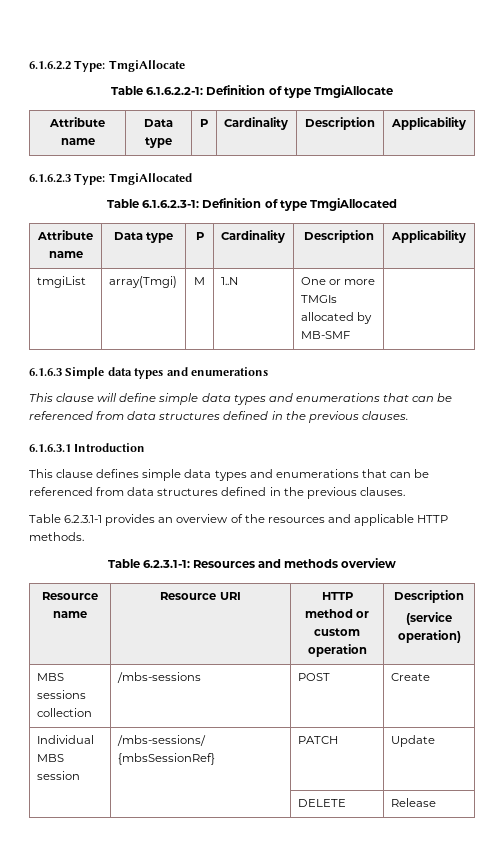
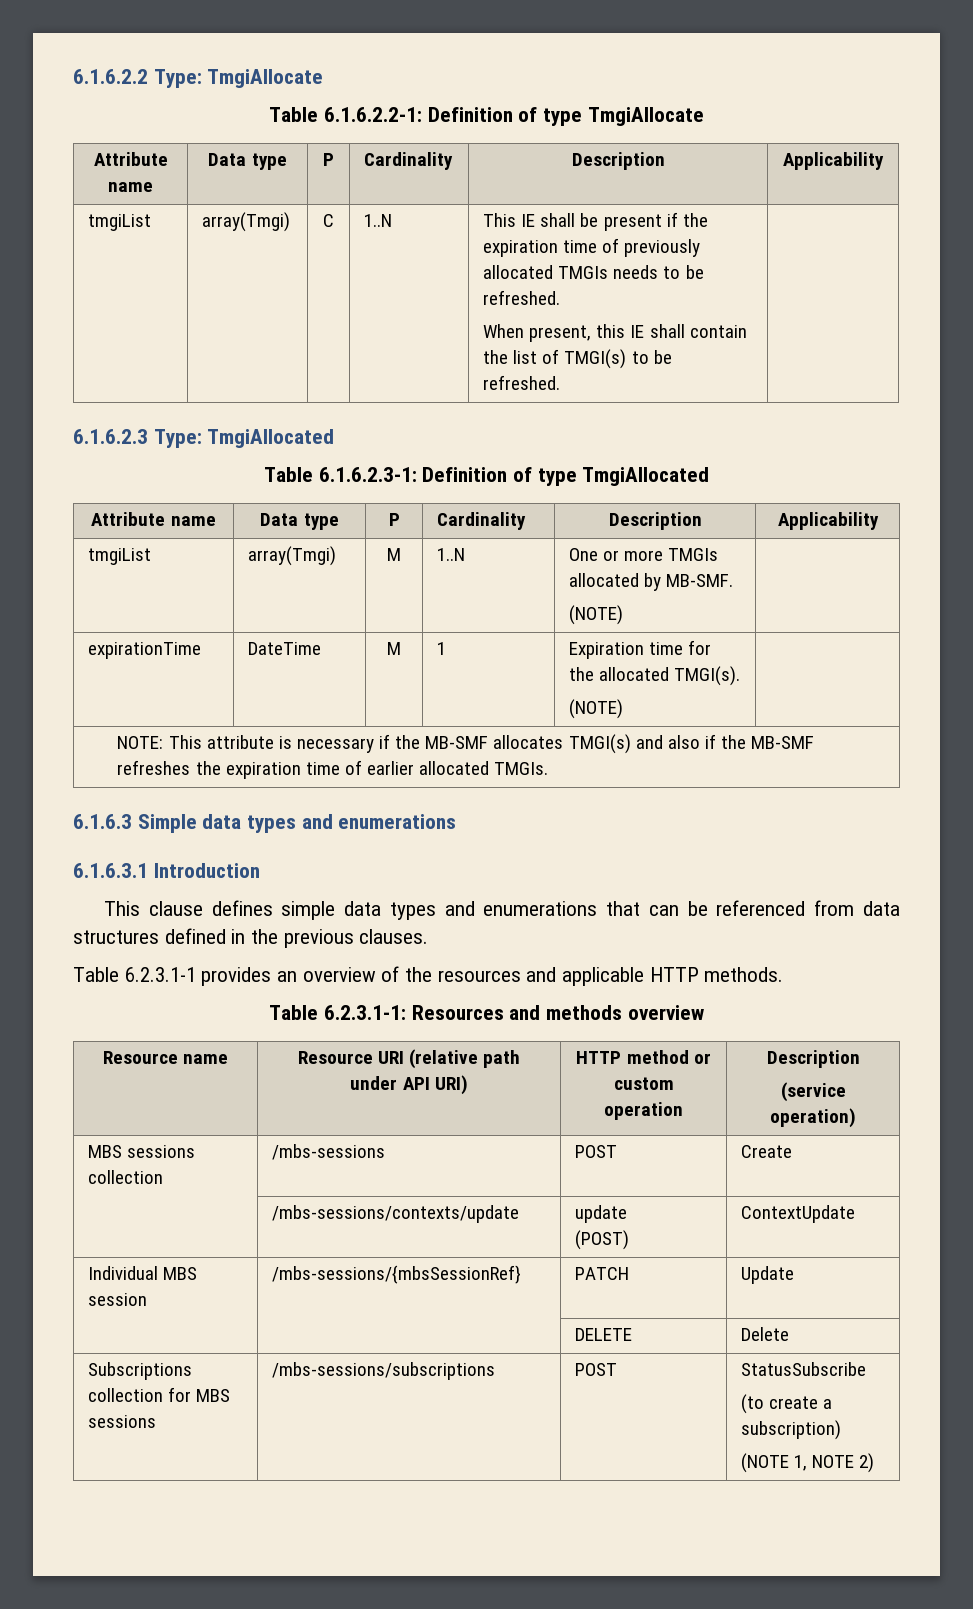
(466, 123) none -> [88,214,152,231] [202,212,291,232] [323,214,334,227] [364,214,393,227] [483,212,708,231] [483,238,701,257] [483,265,704,279] [483,290,561,305] [483,324,747,342] [483,349,672,369] [483,375,561,390] // tmgiList | array(Tmgi) | C | 1..N | This IE shall be present if the expiration time of previously allocated TMGIs needs to be refreshed. // When present, this IE shall contain the list of TMGI(s) to be refreshed. |
[300,331,350,339] MB-SMF | -> [666,574,734,587] [569,605,624,625] [88,642,202,659] [248,642,322,655] [387,642,401,655] [437,642,447,655] [569,640,712,659] [569,666,741,686] [569,699,624,719] [117,734,815,754] [117,760,549,779] MB-SMF. // (NOTE) | // expirationTime | DateTime | M | 1 | Expiration time for the allocated TMGI(s). // (NOTE) | // NOTE: This attribute is necessary if the MB-SMF allocates TMGI(s) and also if the MB-SMF refreshes the expiration time of earlier allocated TMGIs.
[29,393,453,405] [29,411,408,423] // This clause will define simple data types and enumerations that can be referenced from data structures defined in the previous clauses. -> (457, 821) none
(241, 596) none -> [409,1049,521,1069] [350,1075,468,1095] (relative path under API URI)
(430, 677) none -> [272,1205,520,1223] [575,1205,628,1223] [575,1230,630,1250] [741,1205,856,1223] // | /mbs-sessions/contexts/update | update // (POST) | ContextUpdate
[390,798,436,807] Release -> [741,1327,790,1341] [88,1362,193,1380] [88,1387,231,1402] [88,1415,157,1428] [272,1362,496,1380] [575,1363,618,1376] [741,1362,867,1376] [741,1394,833,1414] [741,1420,842,1440] [741,1453,875,1473] Delete // Subscriptions collection for MBS sessions | /mbs-sessions/subscriptions | POST | StatusSubscribe // (to create a subscription) // (NOTE 1, NOTE 2)

